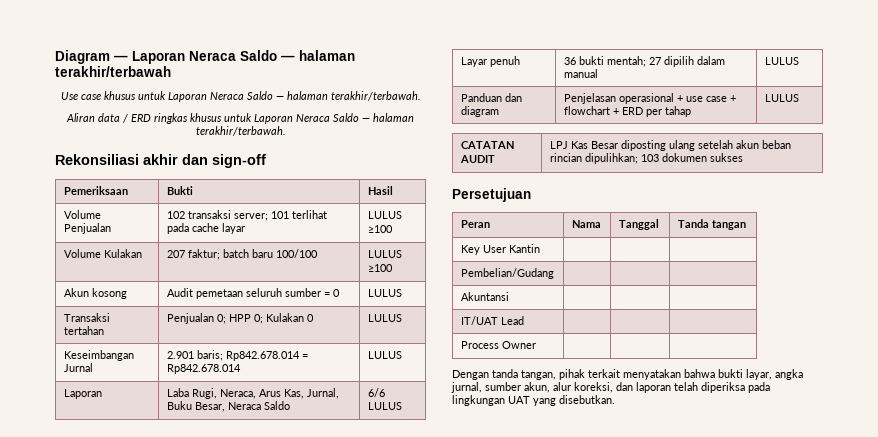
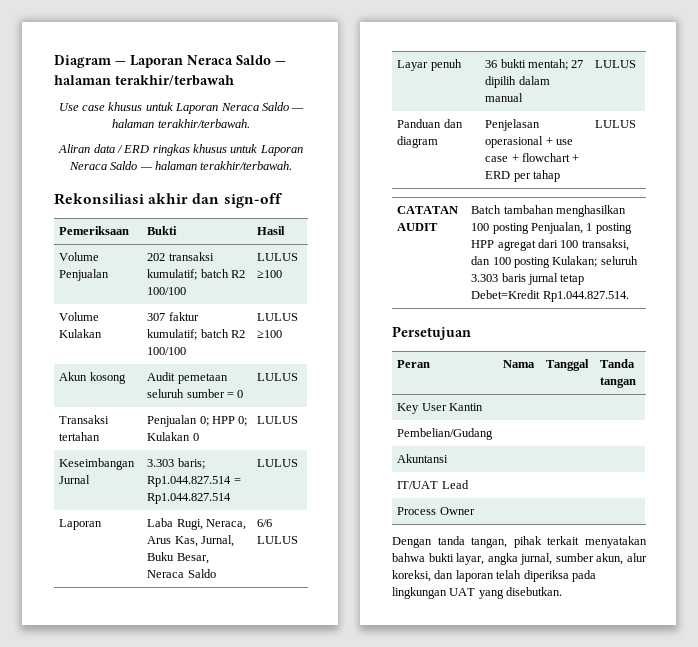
[166,210,327,221] [166,223,245,234] 102 transaksi server; 101 terlihat pada cache layar -> [147,252,214,261] [147,269,246,280] [147,287,187,295] 202 transaksi kumulatif; batch R2 100/100
[166,249,273,260] 207 faktur; batch baru -> [147,312,199,321] [147,329,246,340] 307 faktur kumulatif; batch R2
[166,350,308,361] [166,364,241,374] 2.901 baris; Rp842.678.014 = Rp842.678.014 -> [147,458,205,469] [147,476,241,487] [147,493,232,504] 3.303 baris; Rp1.044.827.514 = Rp1.044.827.514
[549,140,791,151] [549,153,743,164] LPJ Kas Besar diposting ulang setelah akun beban rincian dipulihkan; 103 dokumen sukses -> [471,205,627,217] [471,222,632,234] [471,239,629,251] [471,256,638,268] [471,273,585,285] [471,290,629,302] Batch tambahan menghasilkan 100 posting Penjualan, 1 posting HPP agregat dari 100 transaksi, dan 100 posting Kulakan; seluruh 3.303 baris jurnal tetap Debet=Kredit Rp1.044.827.514.

